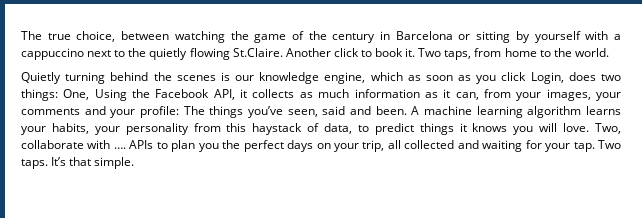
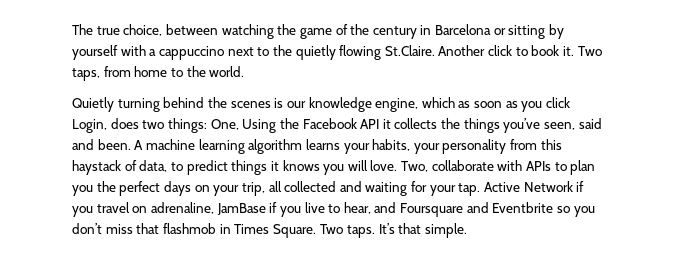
[213,89,235,100] API, -> [360,119,380,129] API
[299,89,622,101] [21,106,205,118] as much information as it can, from your images, your comments and your profile: The -> [441,118,461,129] the
[113,147,126,149] …. -> (523, 165) none
(595, 147) none -> [484,181,585,192] [72,202,595,217] [72,223,316,238] Active Network if you travel on adrenaline, JamBase if you live to hear, and Foursquare and Eventbrite so you don’t miss that flashmob in Times Square.

